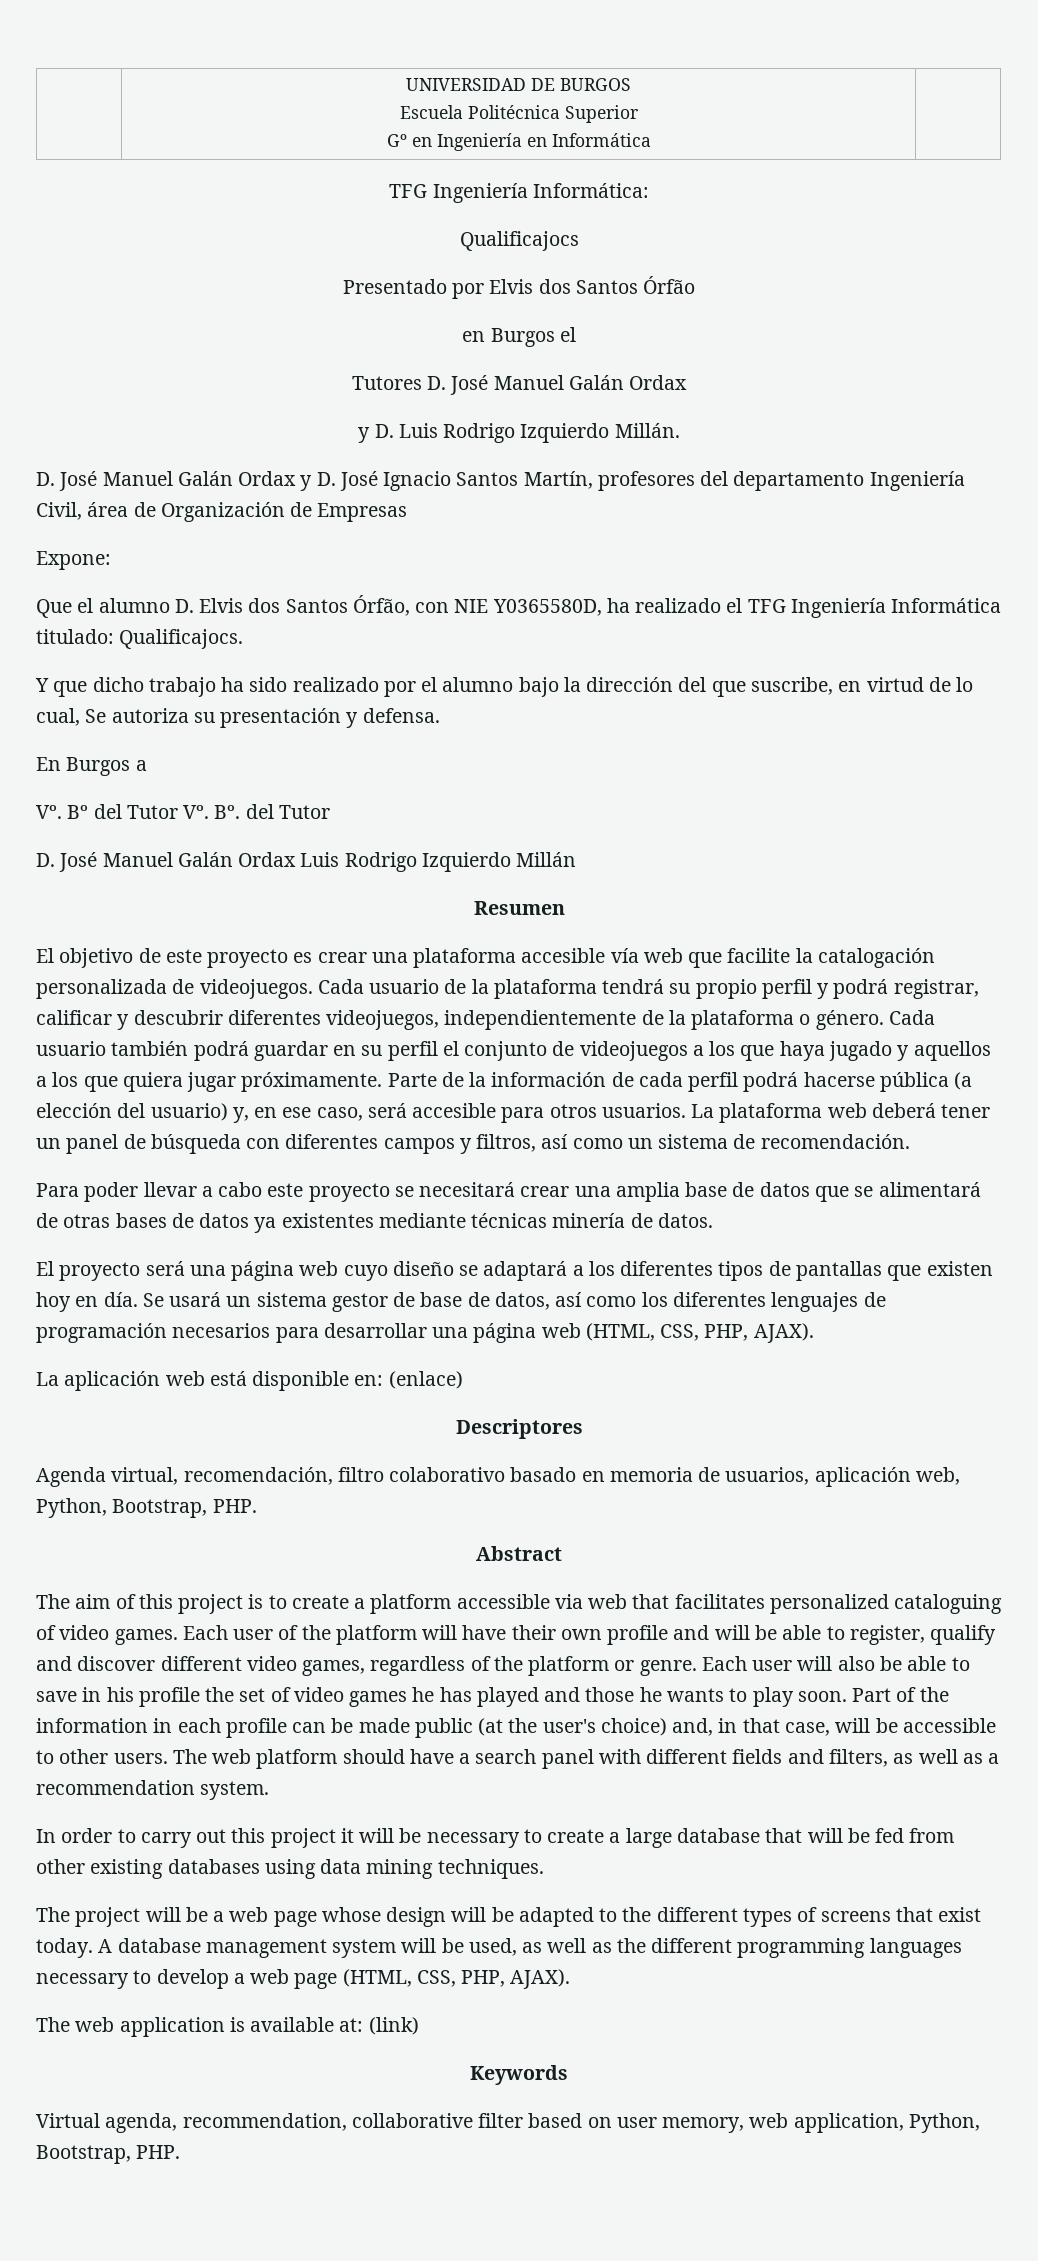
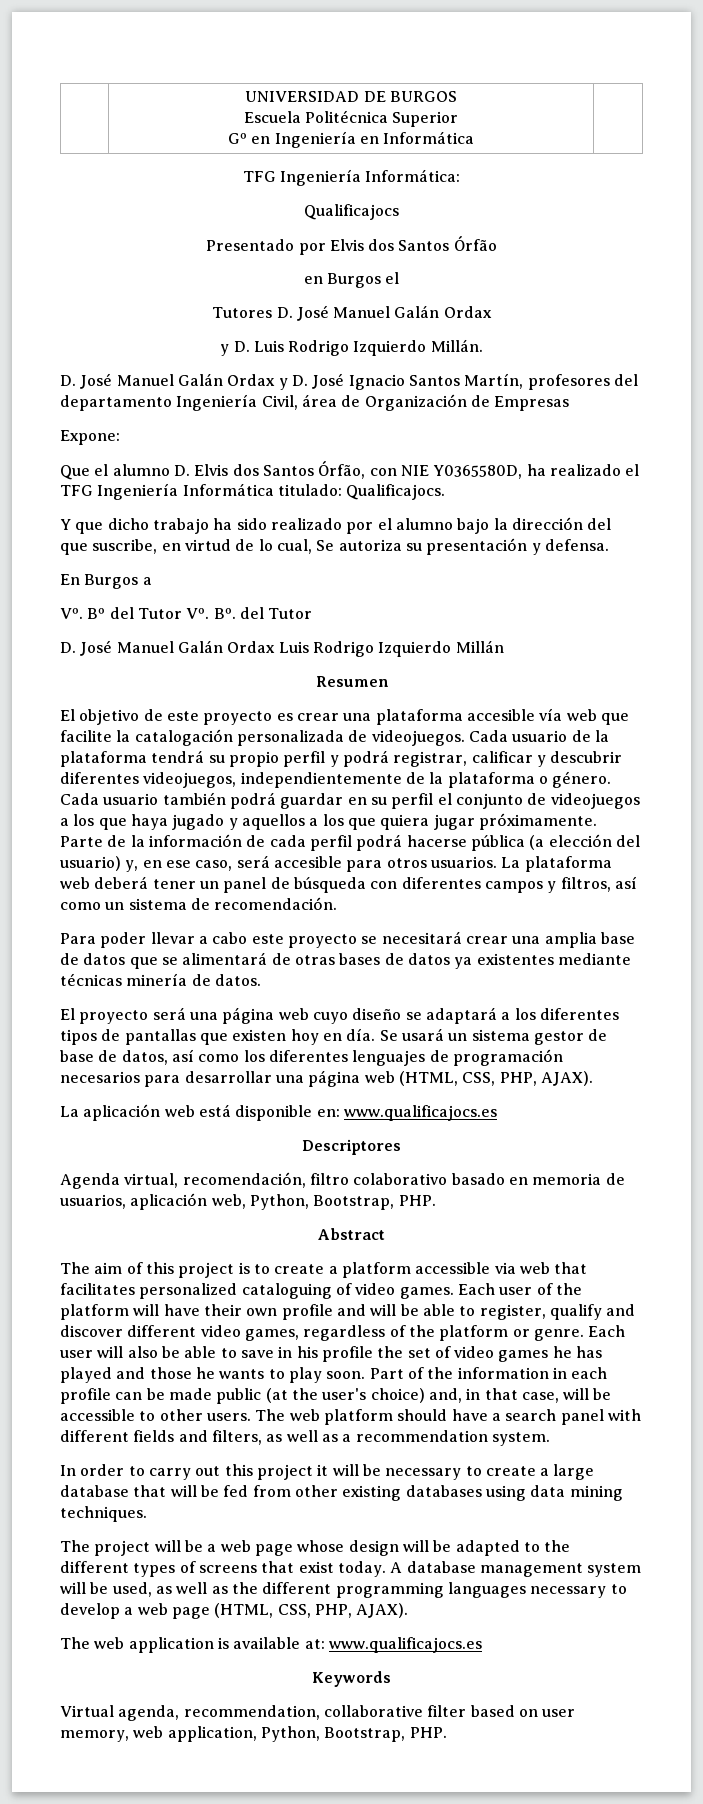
[388,1371,463,1389] (enlace) -> [343,1105,497,1121] www.qualificajocs.es
[368,2017,419,2035] (link) -> [328,1637,482,1653] www.qualificajocs.es

